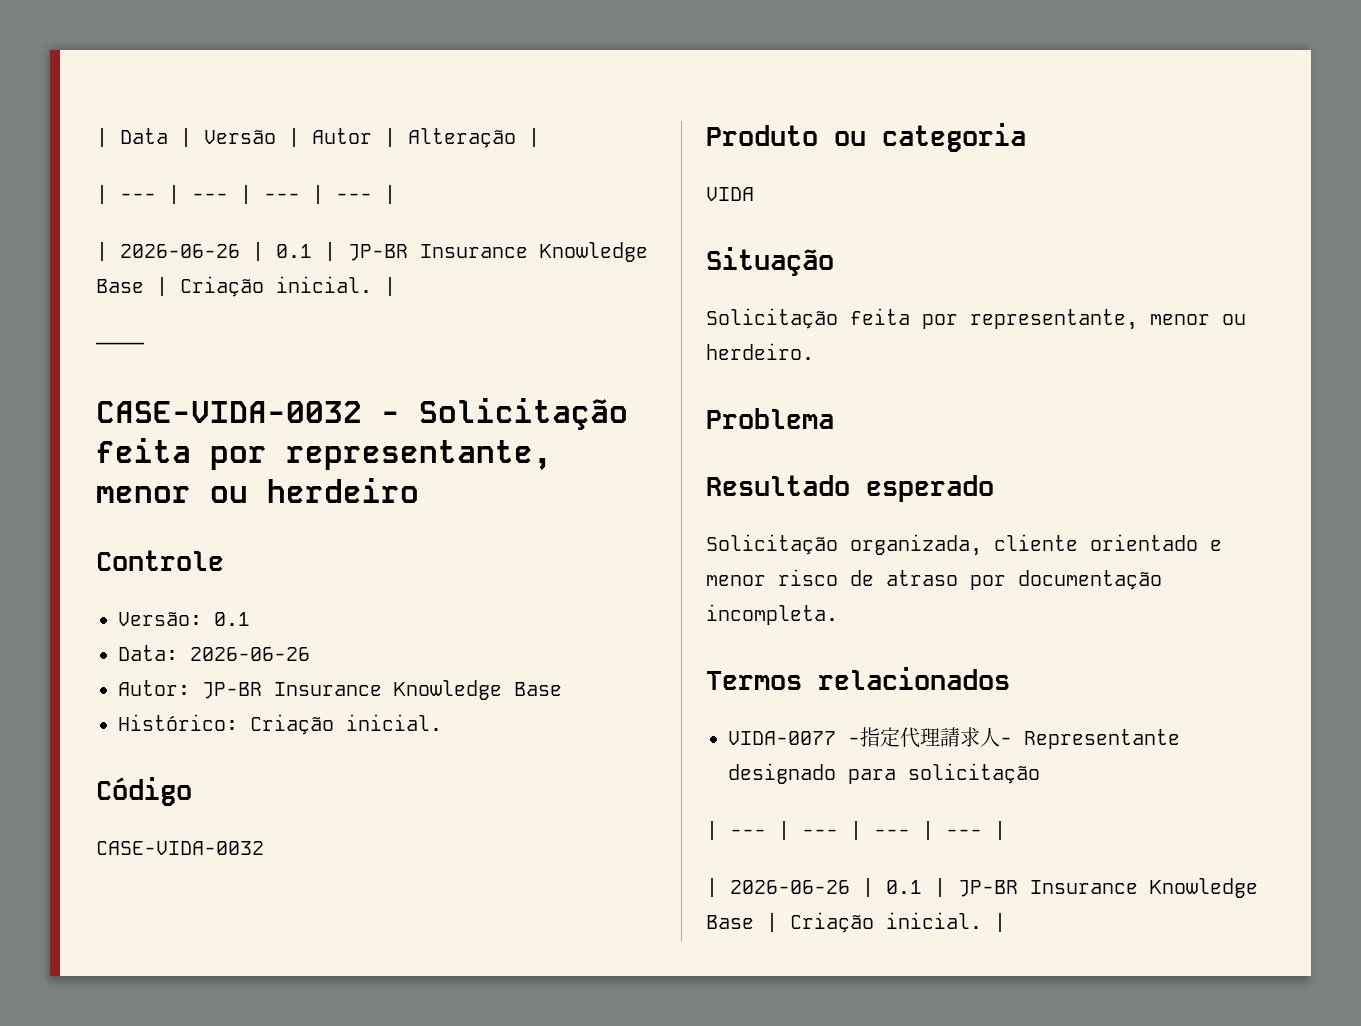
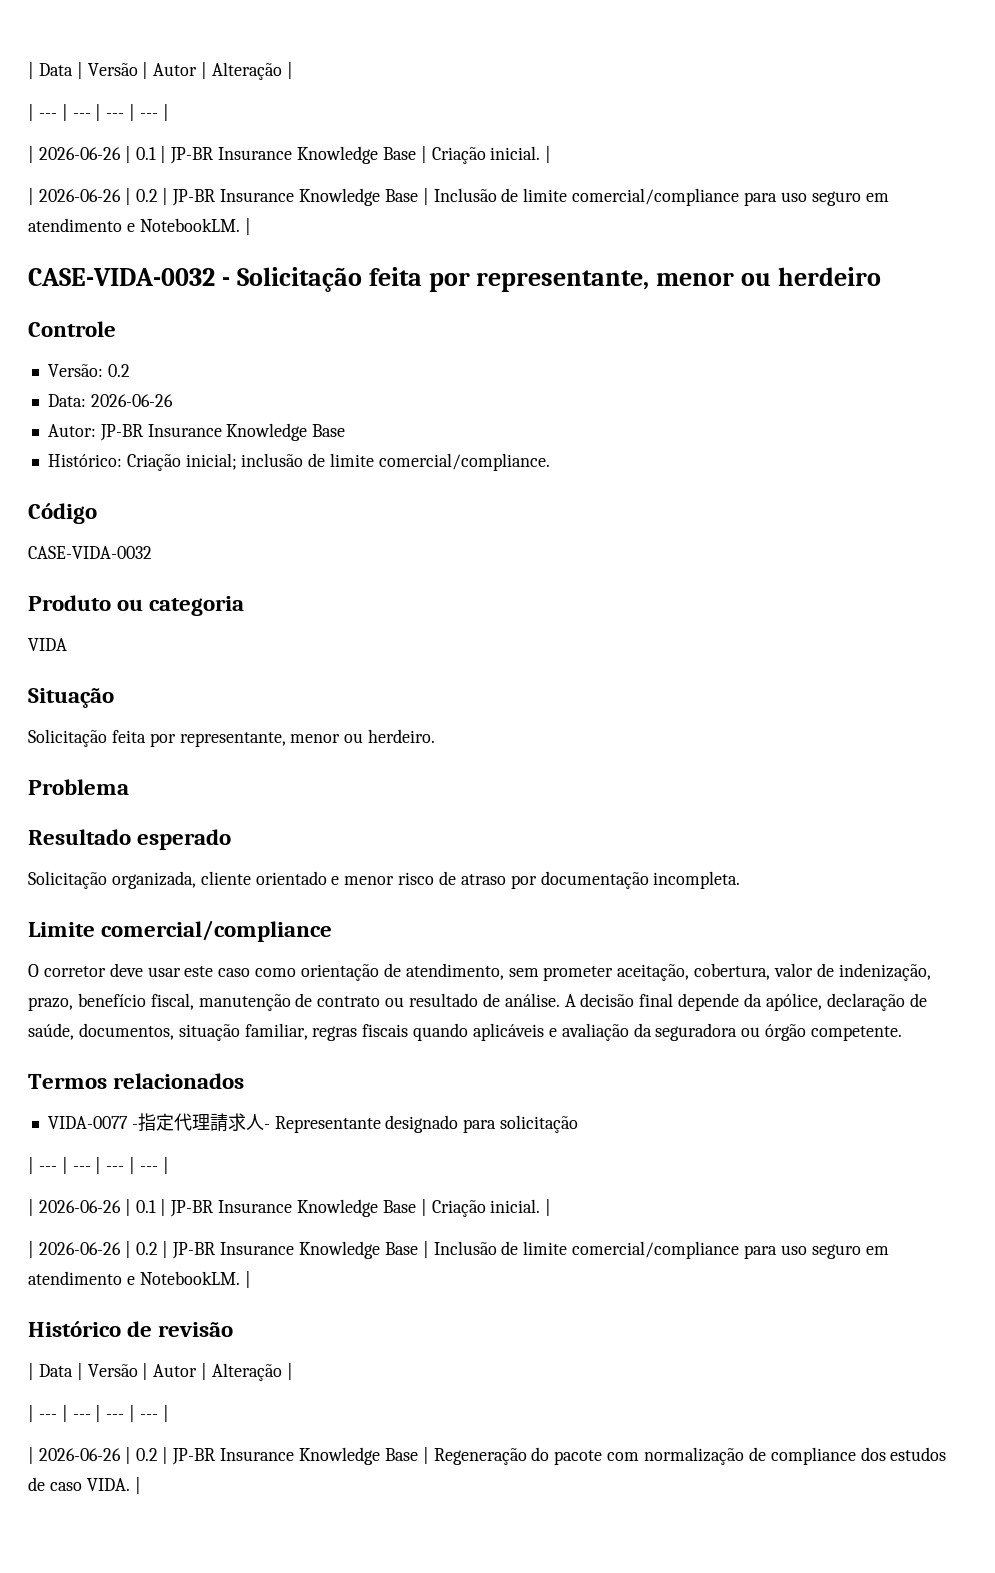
[96,342,144,350] ———— -> [28,188,889,206] [28,218,251,235] | 2026-06-26 | 0.2 | JP-BR Insurance Knowledge Base | Inclusão de limite comercial/compliance para uso seguro em atendimento e NotebookLM. |
[214,612,250,626] 0.1 -> [107,364,130,377] 0.2
[346,714,442,731] inicial. -> [185,453,550,471] inicial; inclusão de limite comercial/compliance.
(838, 614) none -> [28,920,333,942] [28,963,931,981] [28,993,927,1011] [28,1023,903,1041] // Limite comercial/compliance // O corretor deve usar este caso como orientação de atendimento, sem prometer aceitação, cobertura, valor de indenização, prazo, benefício fiscal, manutenção de contrato ou resultado de análise. A decisão final depende da apólice, declaração de saúde, documentos, situação familiar, regras fiscais quando aplicáveis e avaliação da seguradora ou órgão competente.
(1006, 922) none -> [28,1241,889,1259] [28,1271,251,1288] [28,1321,234,1337] [28,1363,293,1381] [28,1405,169,1422] [28,1447,947,1465] [28,1477,141,1494] // | 2026-06-26 | 0.2 | JP-BR Insurance Knowledge Base | Inclusão de limite comercial/compliance para uso seguro em atendimento e NotebookLM. | // Histórico de revisão // | Data | Versão | Autor | Alteração | // | --- | --- | --- | --- | // | 2026-06-26 | 0.2 | JP-BR Insurance Knowledge Base | Regeneração do pacote com normalização de compliance dos estudos de caso VIDA. |

